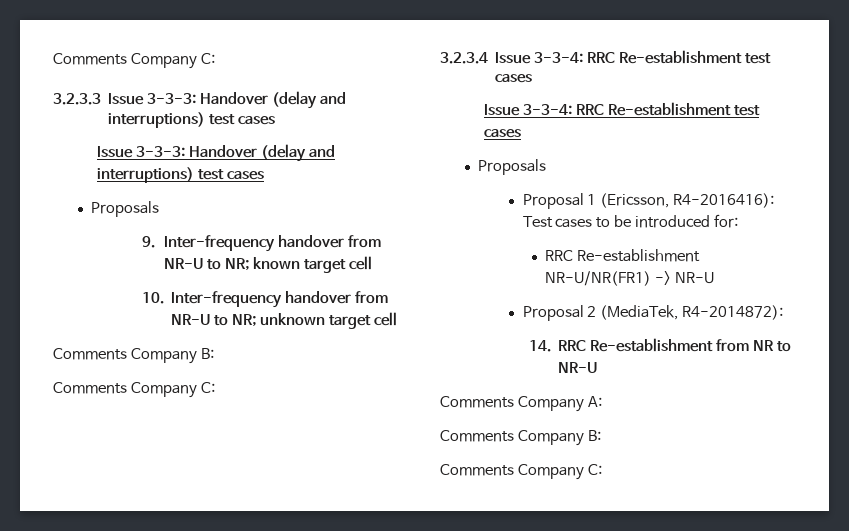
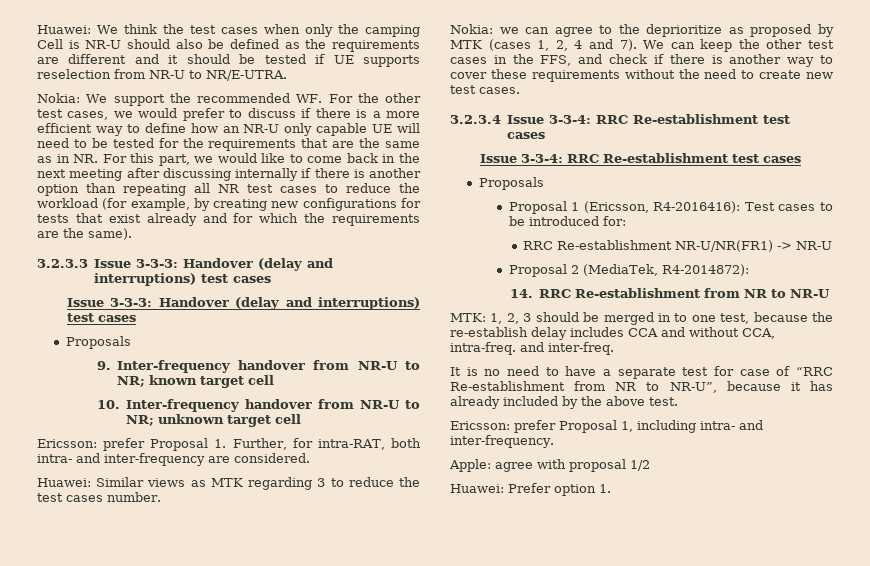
[53,53,215,69] Comments Company C: -> [37,24,420,37] [37,39,420,52] [37,54,421,67] [37,69,287,81] [37,93,421,106] [37,108,420,121] [37,123,420,136] [37,138,420,151] [37,153,421,166] [37,168,421,181] [37,183,420,196] [37,198,421,211] [37,213,420,226] [37,228,132,240] Huawei: We think the test cases when only the camping Cell is NR-U should also be defined as the requirements are different and it should be tested if UE supports reselection from NR-U to NR/E-UTRA. // Nokia: We support the recommended WF. For the other test cases, we would prefer to discuss if there is a more efficient way to define how an NR-U only capable UE will need to be tested for the requirements that are the same as in NR. For this part, we would like to come back in the next meeting after discussing internally if there is another option than repeating all NR test cases to reduce the workload (for example, by creating new configurations for tests that exist already and for which the requirements are the same).
[53,348,214,364] [53,382,215,398] Comments Company B: // Comments Company C: -> [37,438,421,451] [37,453,310,466] [37,477,421,490] [37,492,161,502] [450,24,834,37] [450,39,834,52] [450,54,833,67] [450,69,833,82] [450,85,520,94] Ericsson: prefer Proposal 1. Further, for intra-RAT, both intra- and inter-frequency are considered. // Huawei: Similar views as MTK regarding 3 to reduce the test cases number. // Nokia: we can agree to the deprioritize as proposed by MTK (cases 1, 2, 4 and 7). We can keep the other test cases in the FFS, and check if there is another way to cover these requirements without the need to create new test cases.
[440,396,602,412] [440,430,601,446] [440,464,602,480] Comments Company A: // Comments Company B: // Comments Company C: -> [450,312,833,325] [450,327,775,340] [450,342,614,355] [450,366,833,379] [450,381,833,393] [450,396,678,409] [450,420,763,433] [450,435,554,448] [449,459,650,472] [450,483,611,496] MTK: 1, 2, 3 should be merged in to one test, because the re-establish delay includes CCA and without CCA, intra-freq. and inter-freq. // It is no need to have a separate test for case of “RRC Re-establishment from NR to NR-U”, because it has already included by the above test. // Ericsson: prefer Proposal 1, including intra- and inter-frequency. // Apple: agree with proposal 1/2 // Huawei: Prefer option 1.

